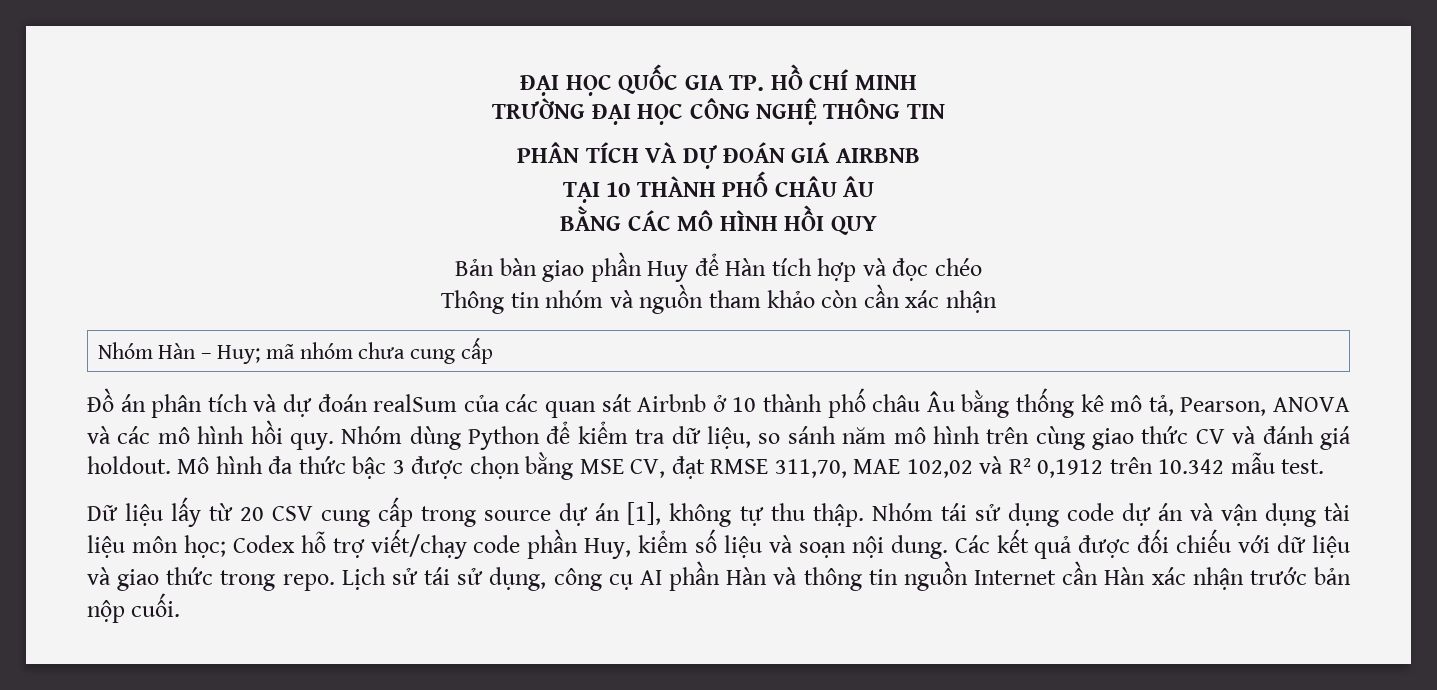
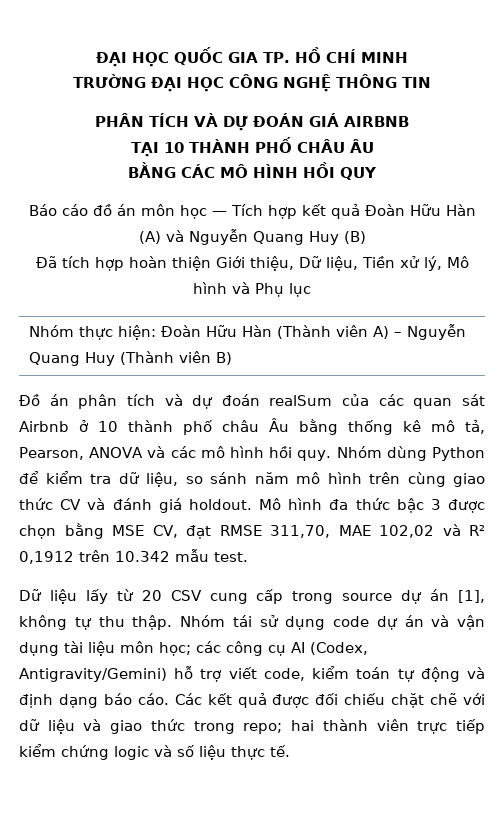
[455,252,982,282] [441,284,997,314] [97,338,494,364] Bản bàn giao phần Huy để Hàn tích hợp và đọc chéo // Thông tin nhóm và nguồn tham khảo còn cần xác nhận // Nhóm Hàn – Huy; mã nhóm chưa cung cấp -> [28,204,476,219] [138,229,366,245] [35,256,469,271] [193,282,311,297] [29,324,467,340] [29,351,233,366] Báo cáo đồ án môn học — Tích hợp kết quả Đoàn Hữu Hàn (A) và Nguyễn Quang Huy (B) // Đã tích hợp hoàn thiện Giới thiệu, Dữ liệu, Tiền xử lý, Mô hình và Phụ lục // Nhóm thực hiện: Đoàn Hữu Hàn (Thành viên A) – Nguyễn Quang Huy (Thành viên B)
[232,529,948,559] Codex hỗ trợ viết/chạy code phần Huy, kiểm số liệu và soạn nội dung. -> [196,641,368,656] [19,666,486,682] [19,693,169,708] các công cụ AI (Codex, Antigravity/Gemini) hỗ trợ viết code, kiểm toán tự động và định dạng báo cáo.
(1232, 541) none -> [391,693,458,708] chặt chẽ
[282,561,1351,591] [87,593,181,623] repo. Lịch sử tái sử dụng, công cụ AI phần Hàn và thông tin nguồn Internet cần Hàn xác nhận trước bản nộp cuối. -> [243,719,486,734] [19,744,290,760] repo; hai thành viên trực tiếp kiểm chứng logic và số liệu thực tế.

